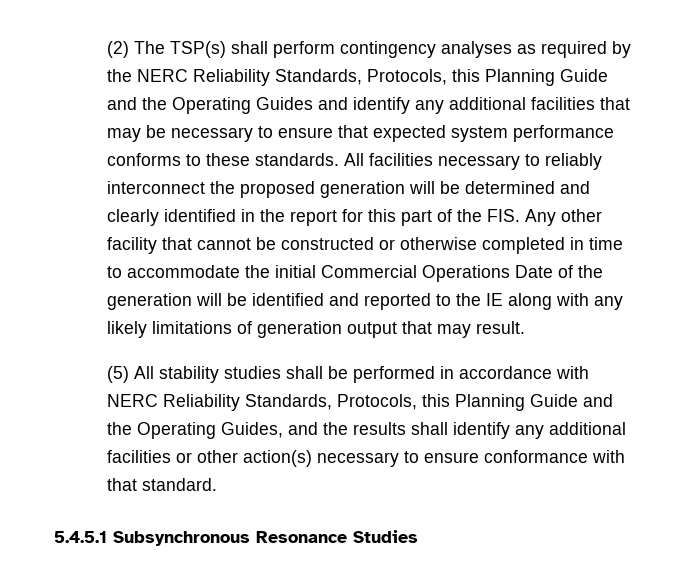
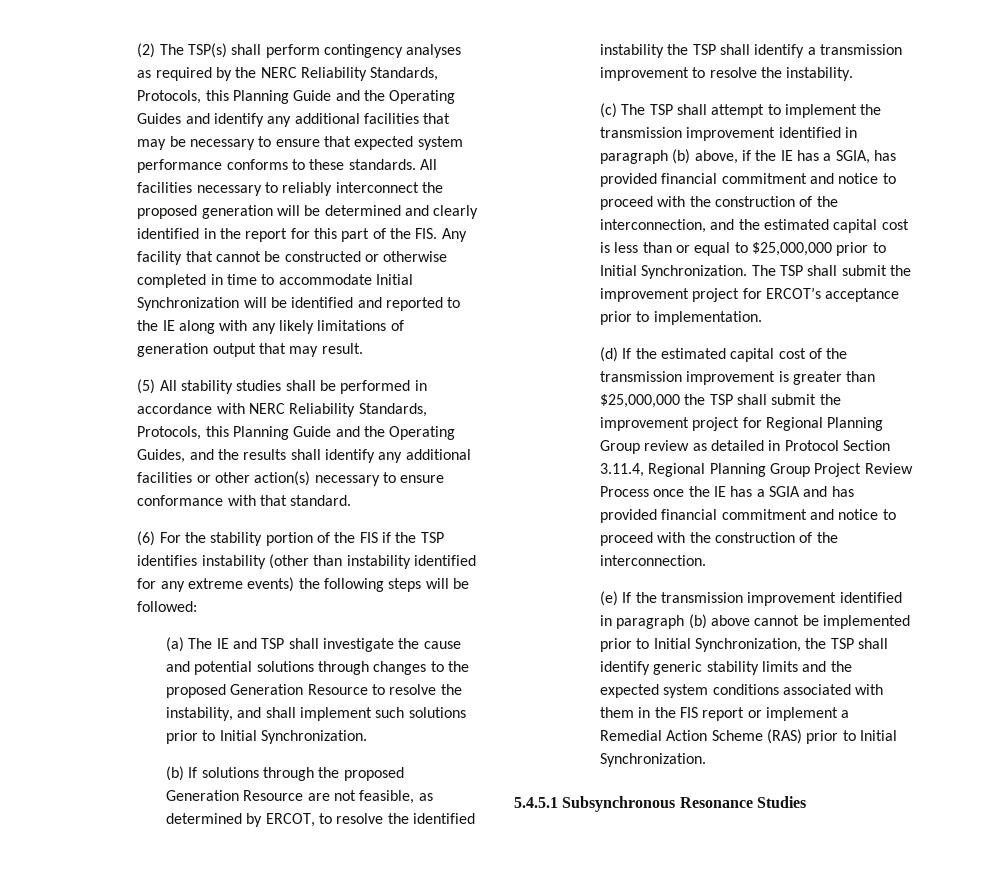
[561,209,603,222] other -> (467, 235) none
[245,265,604,282] [107,293,193,310] the initial Commercial Operations Date of the generation -> [375,274,413,285] [137,297,240,311] Initial Synchronization
(218, 484) none -> [137,531,444,546] [137,554,476,569] [137,577,469,592] [137,601,198,612] [165,637,461,652] [165,661,469,675] [165,684,462,698] [165,707,466,721] [165,730,367,744] [165,766,404,781] [165,790,433,804] [165,813,475,827] [599,44,902,58] [599,67,854,81] [599,103,882,118] [599,127,857,141] [599,149,896,164] [599,173,896,187] [599,196,838,210] [599,219,909,233] [599,242,886,256] [599,265,911,279] [599,287,900,302] [599,311,762,325] [599,347,848,362] [599,371,876,385] [599,394,841,408] [599,417,884,431] [599,440,890,454] [599,463,913,477] [599,486,854,497] [599,509,896,523] [599,532,838,546] [599,555,706,566] [599,591,902,606] [599,614,910,629] [599,638,888,652] [599,661,852,675] [599,684,884,698] [599,707,850,721] [599,729,897,744] [599,753,706,767] // (6) For the stability portion of the FIS if the TSP identifies instability (other than instability identified for any extreme events) the following steps will be followed: // (a) The IE and TSP shall investigate the cause and potential solutions through changes to the proposed Generation Resource to resolve the instability, and shall implement such solutions prior to Initial Synchronization. // (b) If solutions through the proposed Generation Resource are not feasible, as determined by ERCOT, to resolve the identified instability the TSP shall identify a transmission improvement to resolve the instability. // (c) The TSP shall attempt to implement the transmission improvement identified in paragraph (b) above, if the IE has a SGIA, has provided financial commitment and notice to proceed with the construction of the interconnection, and the estimated capital cost is less than or equal to $25,000,000 prior to Initial Synchronization. The TSP shall submit the improvement project for ERCOT’s acceptance prior to implementation. // (d) If the estimated capital cost of the transmission improvement is greater than $25,000,000 the TSP shall submit the improvement project for Regional Planning Group review as detailed in Protocol Section 3.11.4, Regional Planning Group Project Review Process once the IE has a SGIA and has provided financial commitment and notice to proceed with the construction of the interconnection. // (e) If the transmission improvement identified in paragraph (b) above cannot be implemented prior to Initial Synchronization, the TSP shall identify generic stability limits and the expected system conditions associated with them in the FIS report or implement a Remedial Action Scheme (RAS) prior to Initial Synchronization.

